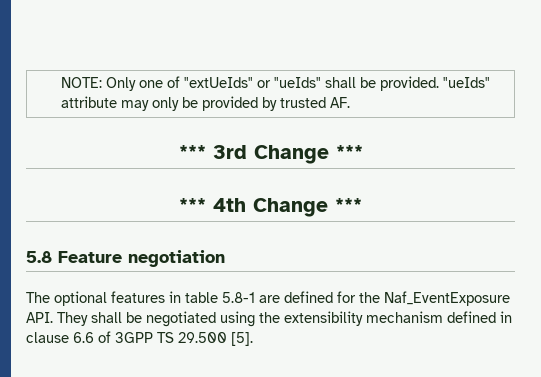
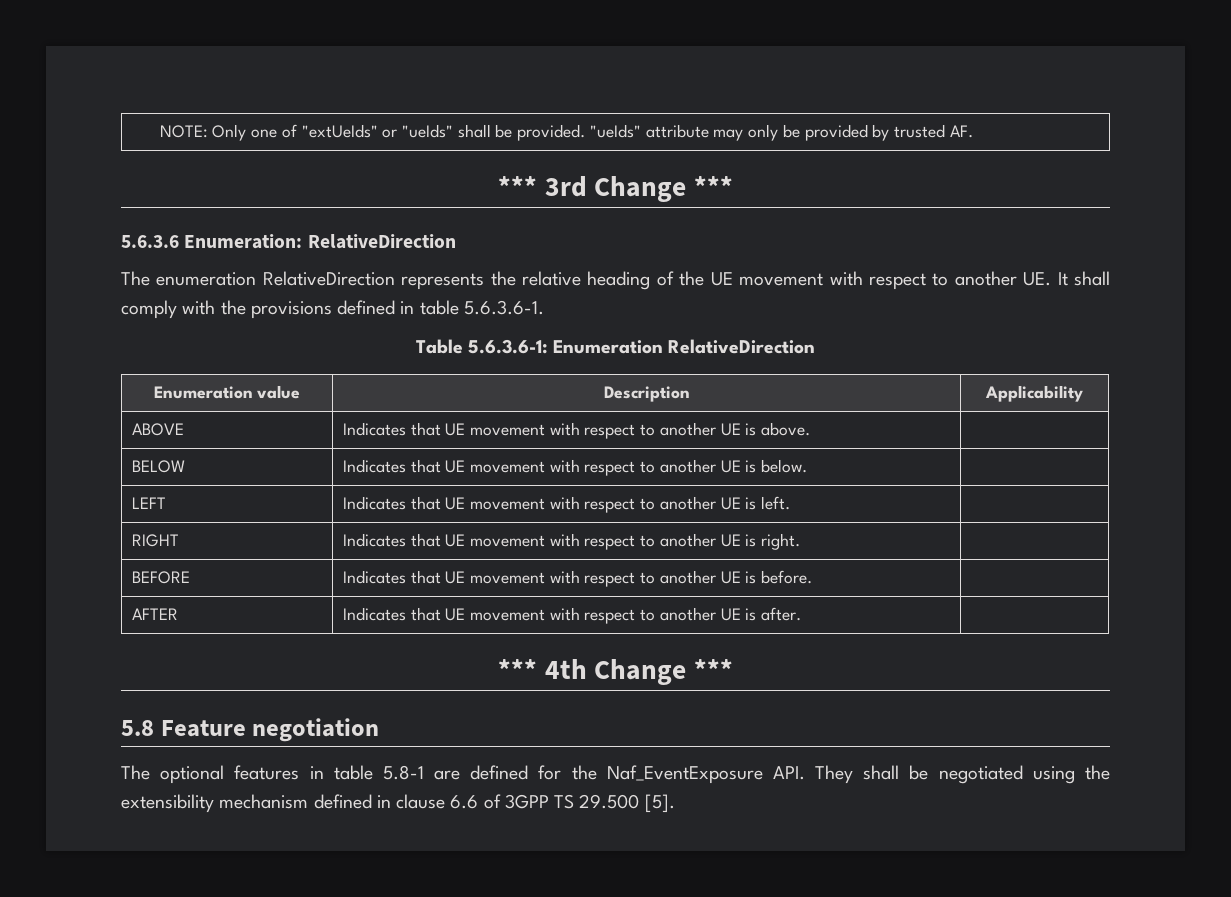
(363, 152) none -> [121,234,456,249] [121,271,1110,290] [121,300,544,319] [415,339,816,354] [153,385,301,399] [603,386,690,402] [985,385,1083,402] [131,423,184,436] [342,422,811,439] [131,460,185,473] [342,459,808,476] [131,497,166,509] [342,496,791,513] [131,534,179,547] [342,533,801,550] [131,571,190,584] [342,570,813,587] [131,608,178,620] [342,607,802,624] // 5.6.3.6 Enumeration: RelativeDirection // The enumeration RelativeDirection represents the relative heading of the UE movement with respect to another UE. It shall comply with the provisions defined in table 5.6.3.6-1. // Table 5.6.3.6-1: Enumeration RelativeDirection // Enumeration value | Description | Applicability // ABOVE | Indicates that UE movement with respect to another UE is above. | // BELOW | Indicates that UE movement with respect to another UE is below. | // LEFT | Indicates that UE movement with respect to another UE is left. | // RIGHT | Indicates that UE movement with respect to another UE is right. | // BEFORE | Indicates that UE movement with respect to another UE is before. | // AFTER | Indicates that UE movement with respect to another UE is after. |

